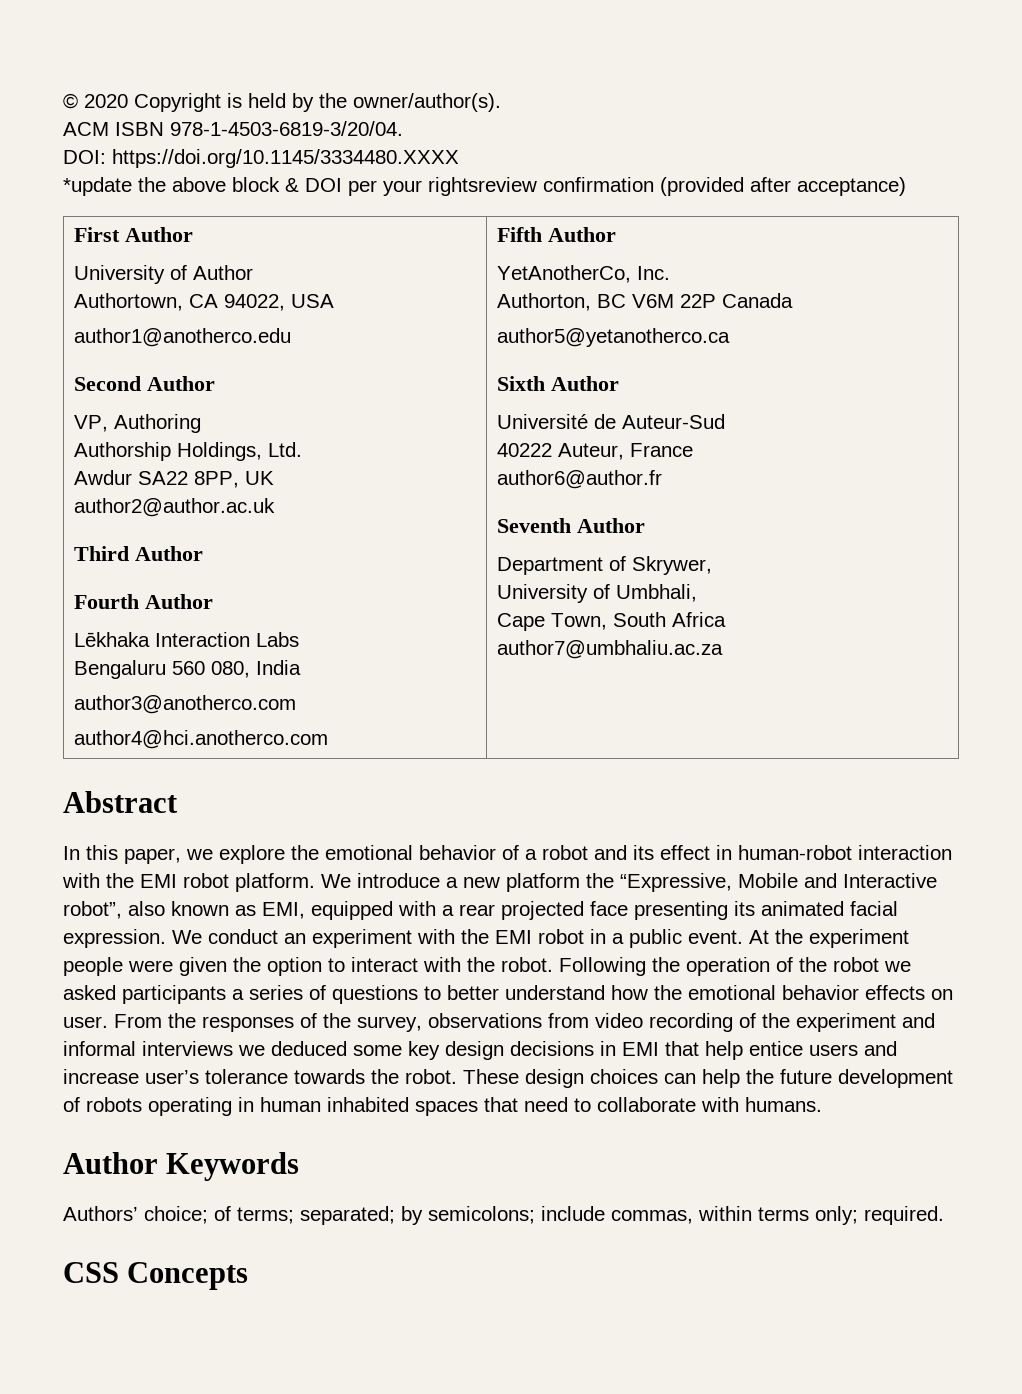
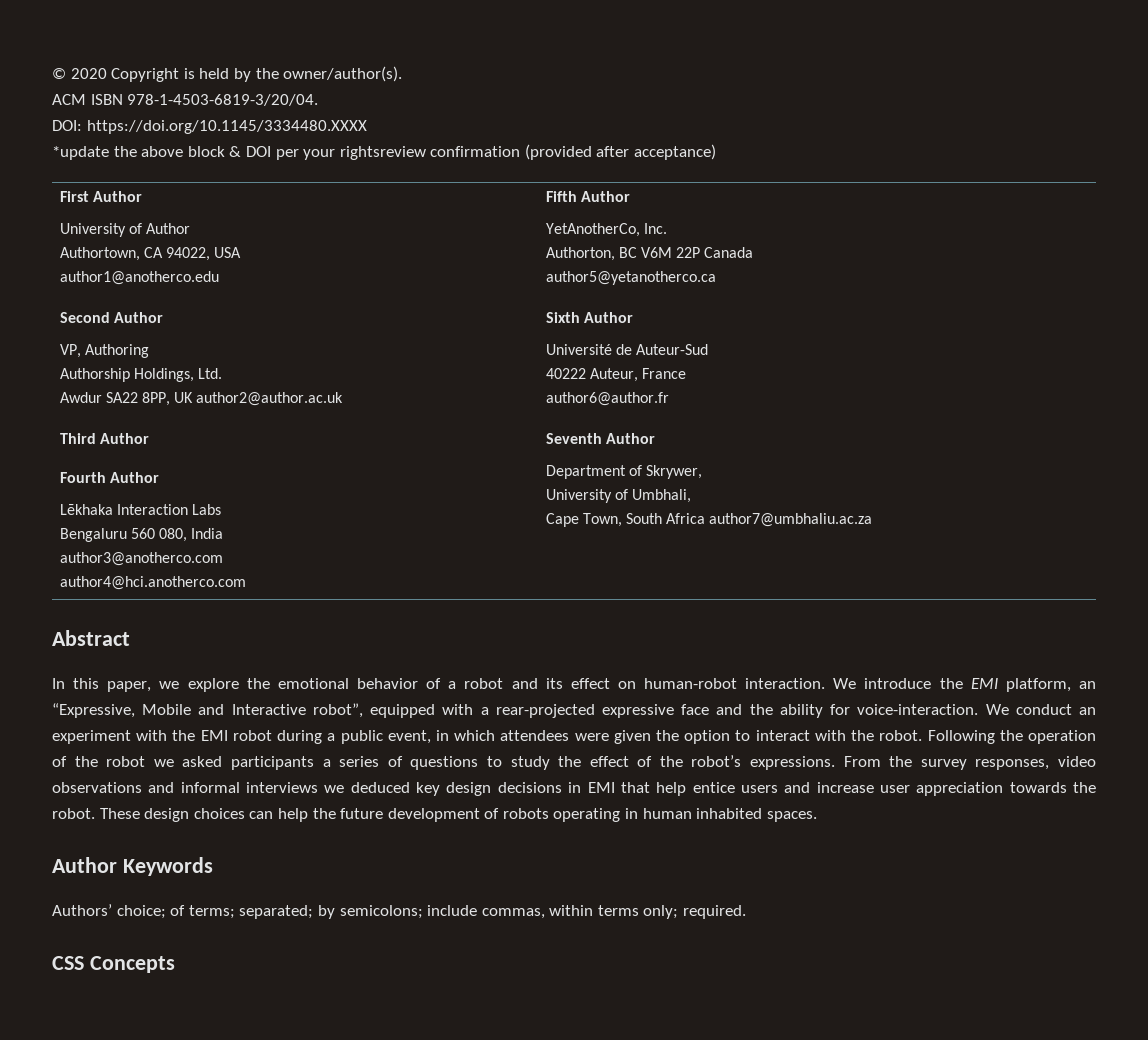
[716,845,952,860] [62,873,614,892] in human-robot interaction with the EMI robot platform. We introduce a new platform the -> [617,678,1096,692] on human-robot interaction. We introduce the EMI platform, an
[128,901,898,920] [63,929,166,948] also known as EMI, equipped with a rear projected face presenting its animated facial expression. -> [370,704,979,718] equipped with a rear-projected expressive face and the ability for voice-interaction.
[590,929,606,944] in -> [277,730,323,744] during
[688,929,909,948] [63,957,123,976] event. At the experiment people -> [387,730,570,744] event, in which attendees
[447,985,953,1000] [63,1013,896,1032] better understand how the emotional behavior effects on user. From the responses of the survey, observations from video recording of the experiment -> [510,755,1097,770] [52,782,142,793] study the effect of the robot’s expressions. From the survey responses, video observations
[353,1045,402,1056] some -> (410, 787) none
[145,1069,288,1084] user’s tolerance -> [879,782,1004,796] user appreciation
[415,1097,822,1116] spaces that need to collaborate with humans. -> [766,811,817,822] spaces.

